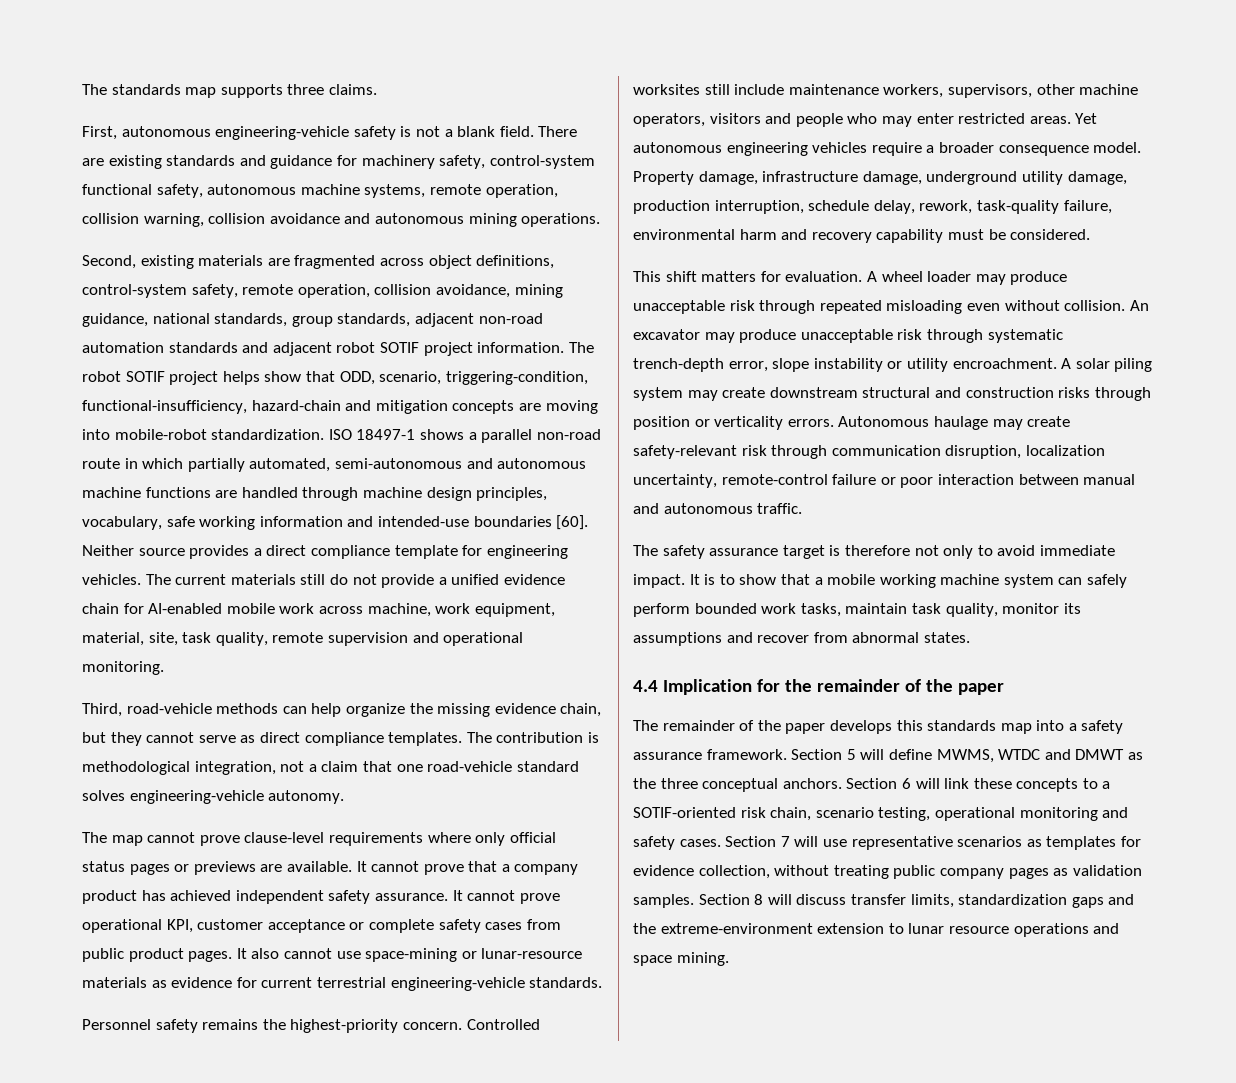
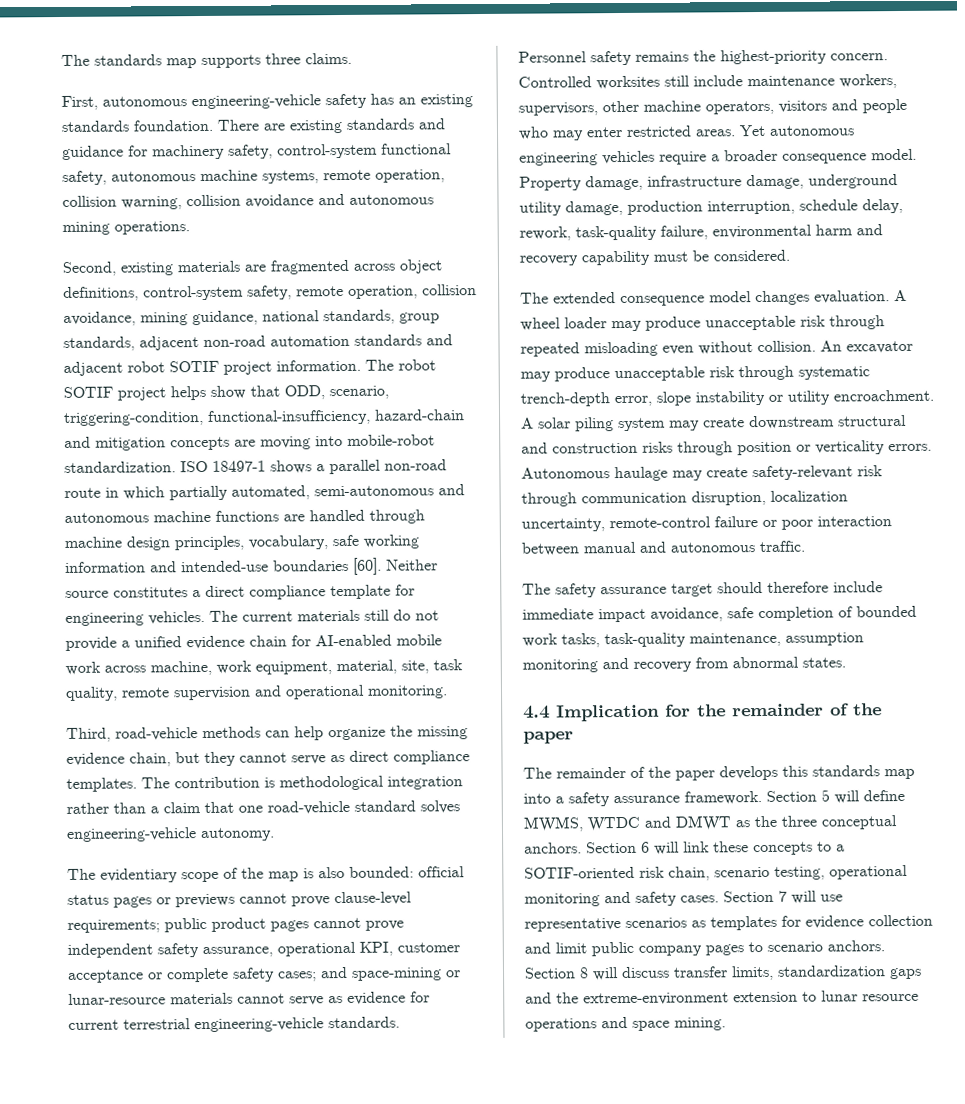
[400,126,534,137] is not a blank field. -> [370,93,473,108] [61,119,213,132] has an existing standards foundation.
[189,545,250,559] provides -> [113,587,188,598] constitutes
[194,761,305,775] integration, not -> [387,776,463,790] [66,802,146,814] integration rather than
[111,832,506,846] map cannot prove clause-level requirements where only -> [100,866,414,883] evidentiary scope of the map is also bounded:
[260,861,579,875] [82,890,560,904] are available. It cannot prove that a company product has achieved independent safety assurance. It cannot prove -> [239,891,412,907] [67,917,404,933] [67,943,273,958] cannot prove clause-level requirements; public product pages cannot prove independent safety assurance,
[485,919,561,930] [82,948,361,962] cases from public product pages. It also cannot use -> [277,966,348,982] cases; and
(147, 982) none -> [237,993,324,1006] cannot serve
[633,271,781,282] This shift matters for -> [520,290,810,307] The extended consequence model changes
[829,545,1115,559] [633,574,1128,588] [633,603,1081,617] [633,632,810,646] is therefore not only to avoid immediate impact. It is to show that a mobile working machine system can safely perform bounded work tasks, maintain task quality, monitor its assumptions and recover -> [717,581,883,594] [522,605,917,623] [522,632,864,648] [522,657,692,673] should therefore include immediate impact avoidance, safe completion of bounded work tasks, task-quality maintenance, assumption monitoring and recovery
[698,865,1142,879] [633,894,694,908] collection, without treating public company pages as validation samples. -> [868,914,933,927] [524,940,885,957] collection and limit public company pages to scenario anchors.

